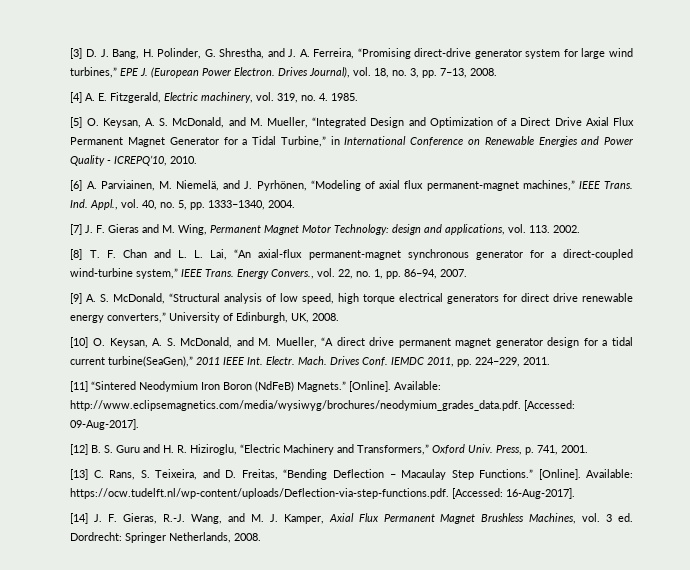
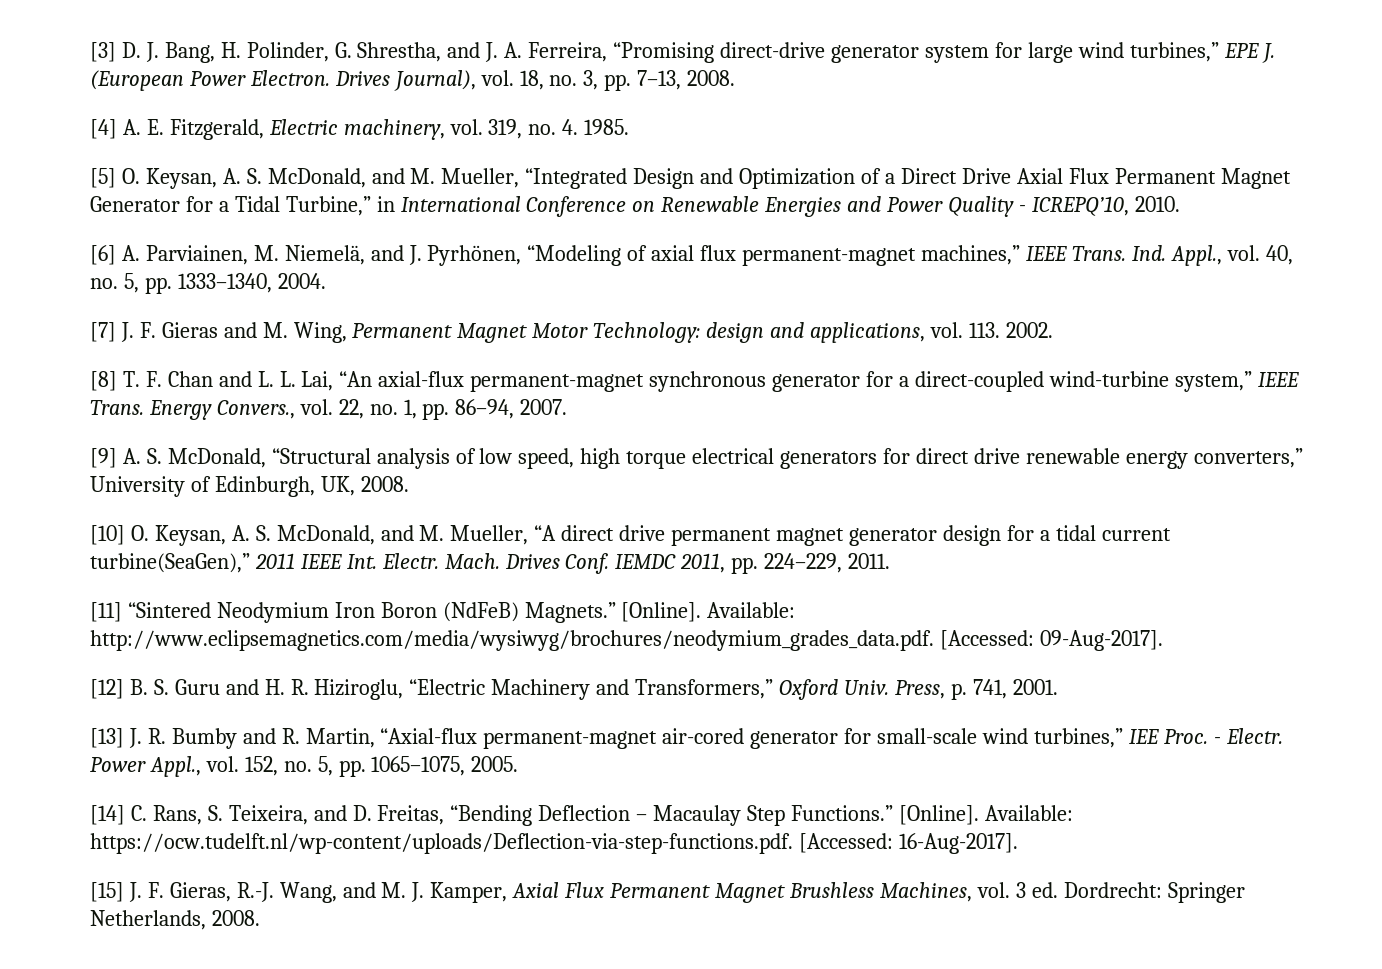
(89, 474) none -> [128,728,1283,749] [89,756,519,777] [89,805,125,825] J. R. Bumby and R. Martin, “Axial-flux permanent-magnet air-cored generator for small-scale wind turbines,” IEE Proc. - Electr. Power Appl., vol. 152, no. 5, pp. 1065–1075, 2005. // [14]
[70,513,89,524] [14] -> [89,882,124,902] [15]

